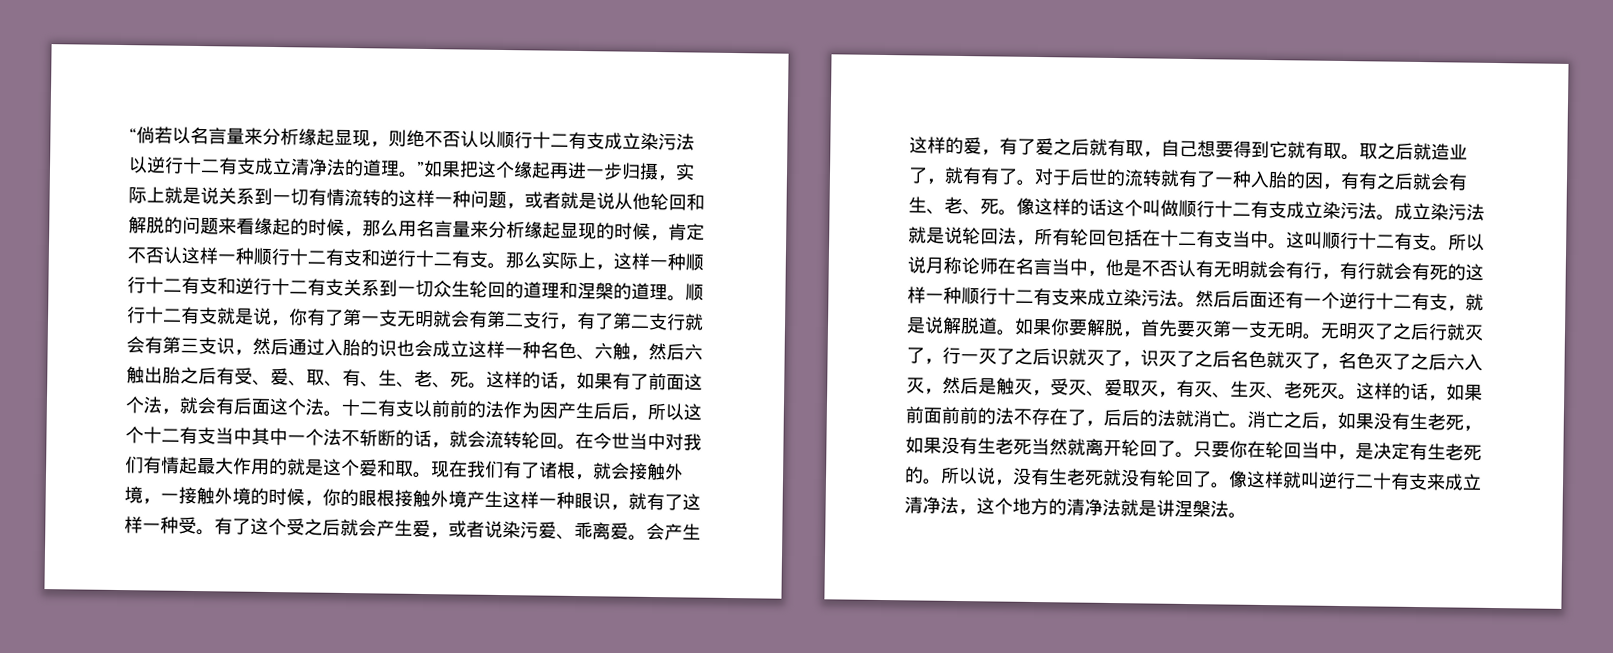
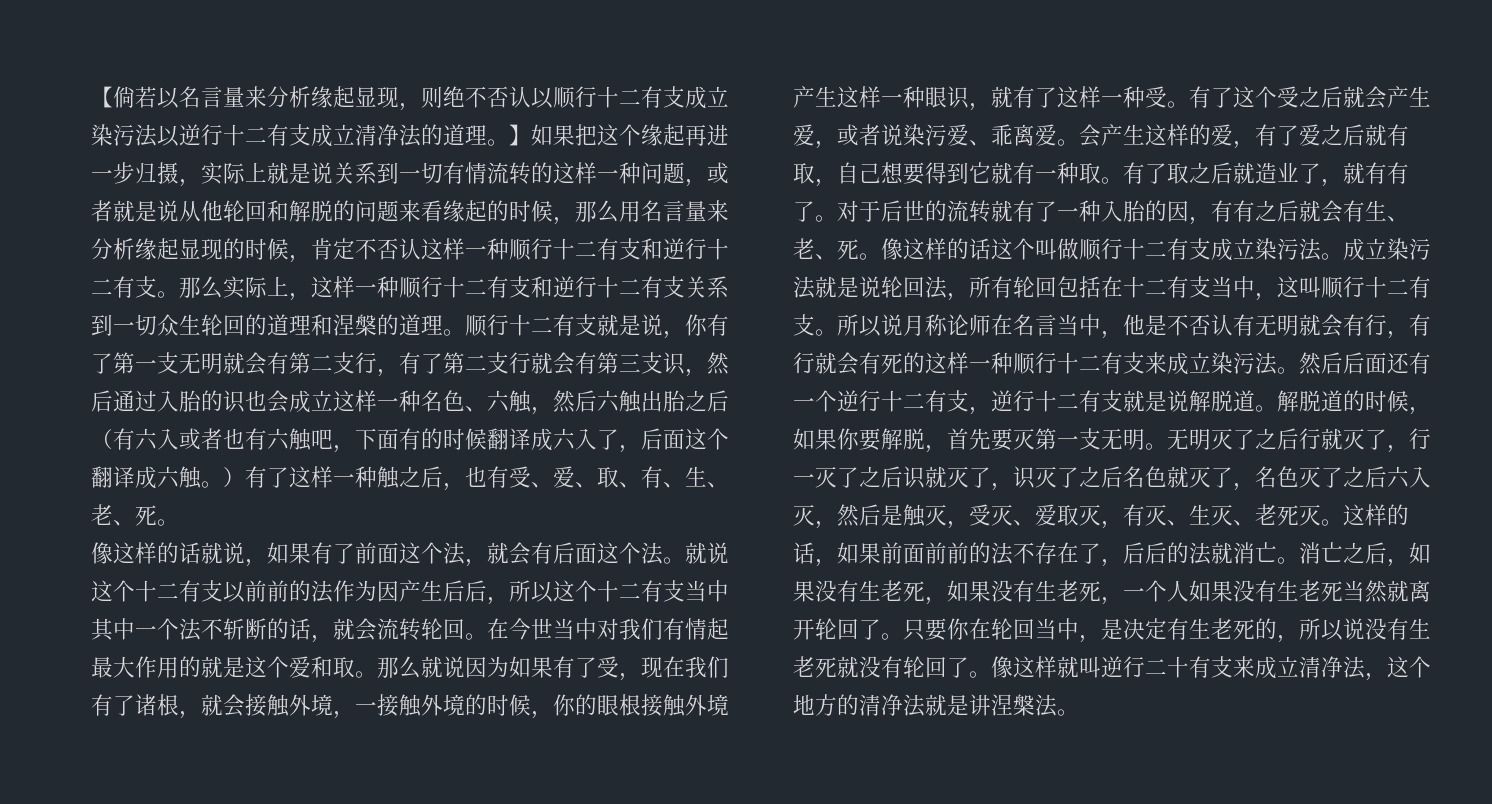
[129,128,137,142] “ -> [91,86,113,108] 【
[416,161,425,175] ” -> [509,124,531,146] 】
(217, 376) none -> [91,428,729,453] [91,466,487,491] （有六入或者也有六触吧，下面有的时候翻译成六入了，后面这个翻译成六触。）有了这样一种触之后，也
[486,370,559,389] 这样的话 -> [91,542,245,564] // 像这样的话就说
(342, 413) none -> [685,542,729,564] [91,580,135,602] 就说这个
(432, 475) none -> [377,656,641,681] 那么就说因为如果有了受，
[1323,142,1360,161] 取。 -> [1035,162,1167,184] 一种取。有了
[1268,243,1287,250] 。 -> [1255,293,1277,301] ，
(1466, 308) none -> [991,390,1123,412] 逆行十二有支
(1015, 332) none -> [1277,390,1431,415] 解脱道的时候，
(1032, 446) none -> [1101,580,1343,605] ，一个人如果没有生老死
[922,466,1014,486] 。所以说， -> [1277,618,1365,643] ，所以说

